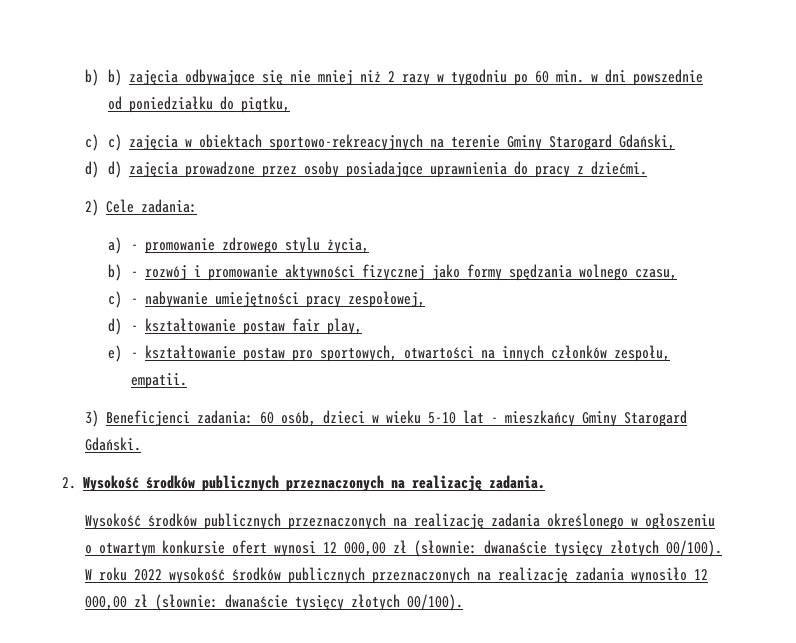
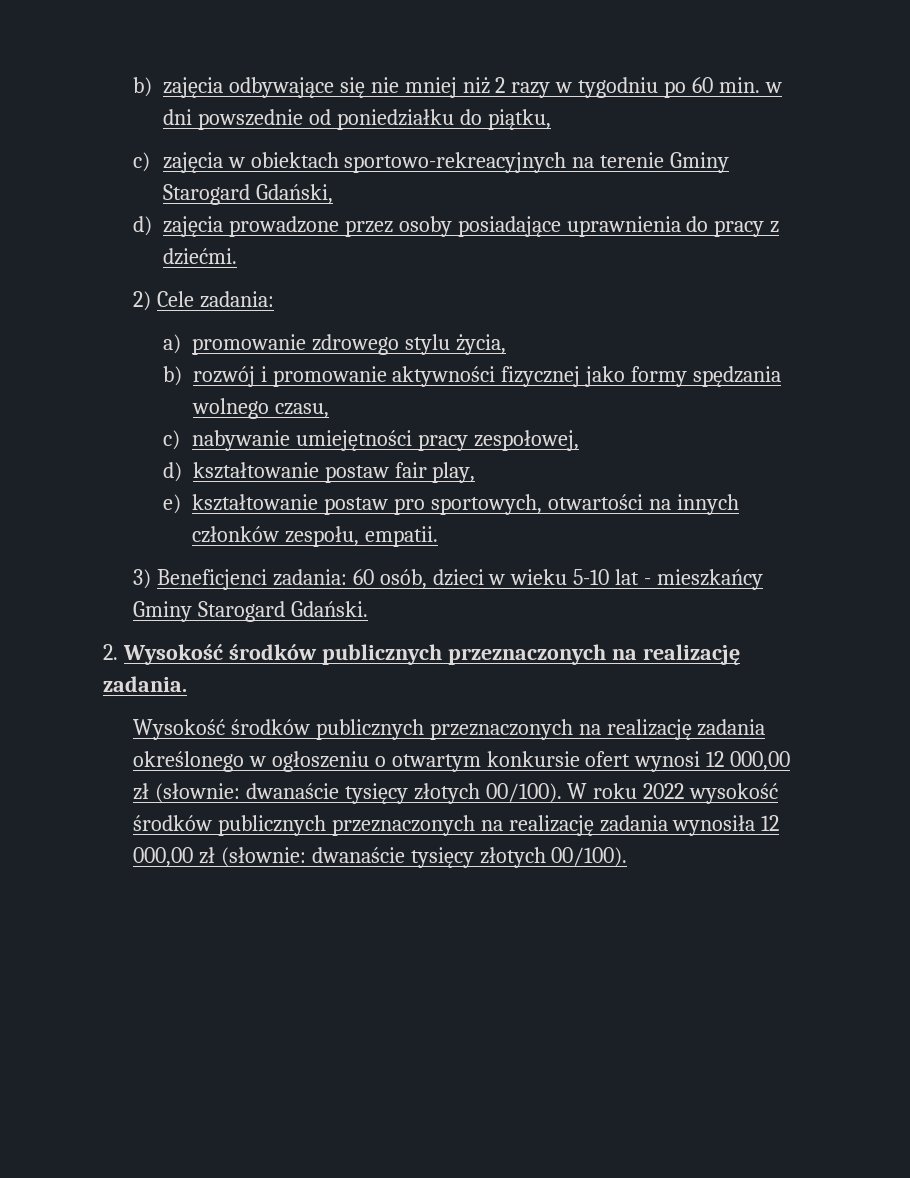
[84,69,122,86] b) b) -> [132,77,152,97] b)
[107,134,122,151] c) -> (150, 162) none
[107,161,122,178] d) -> (152, 226) none
[130,244,138,250] - -> (181, 344) none
[130,271,138,277] - -> (182, 376) none
[130,298,138,304] - -> (180, 440) none
[130,325,138,331] - -> (182, 472) none
[130,352,138,358] - -> (181, 504) none
[630,567,687,584] wynosiło -> [672,815,756,836] wynosiła

